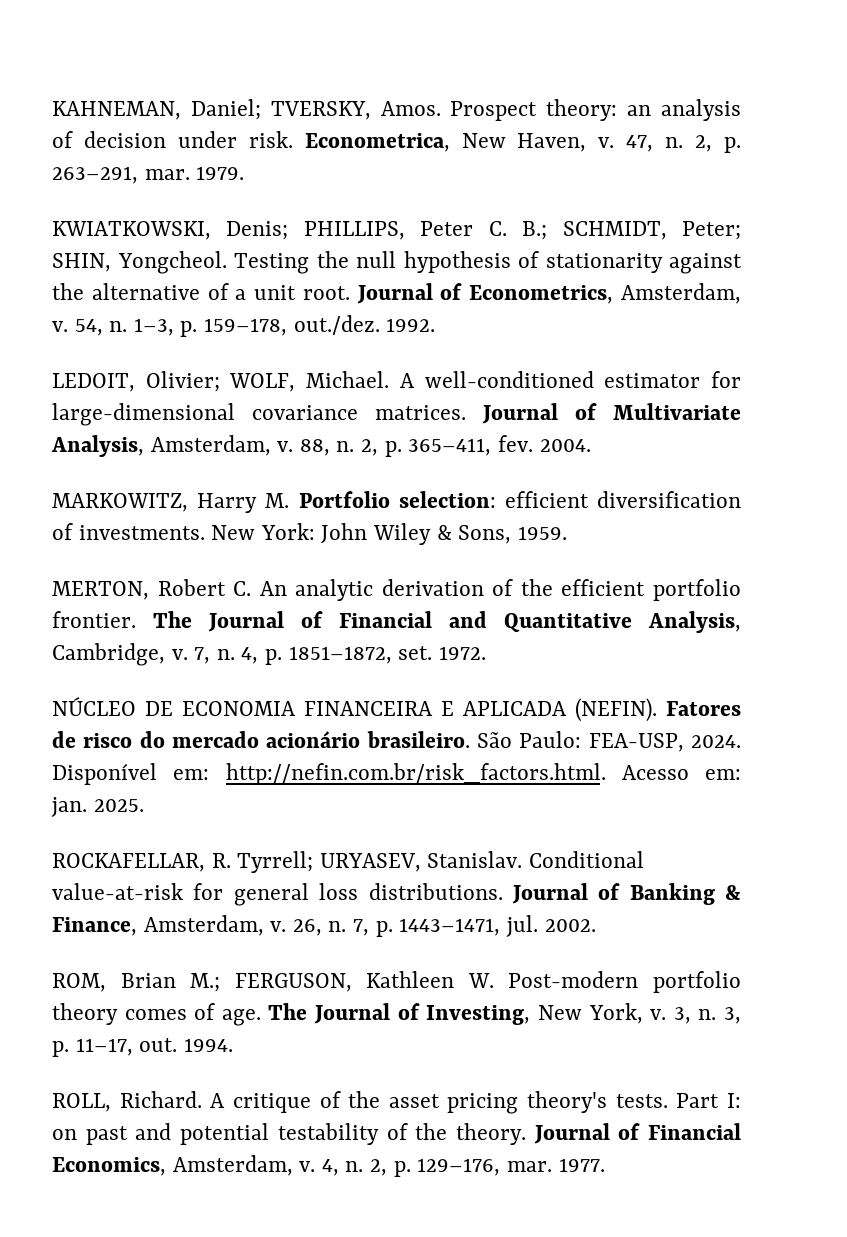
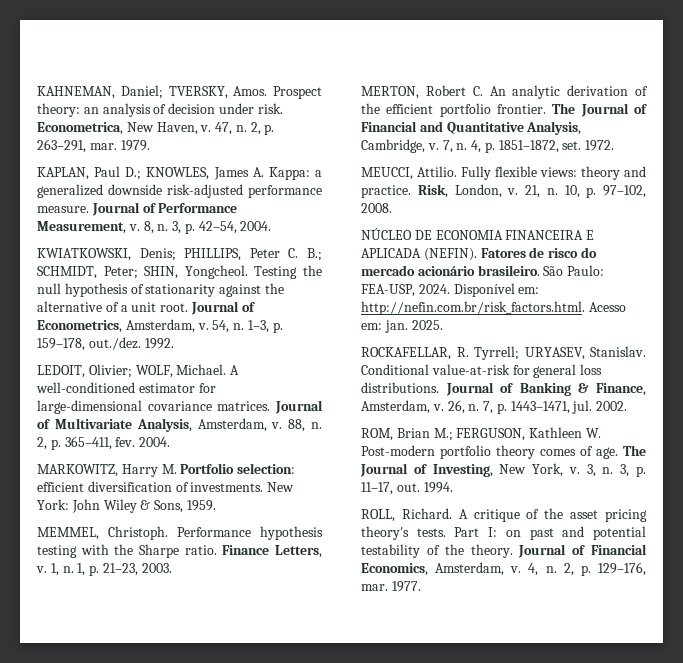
(245, 173) none -> [37,166,322,180] [37,184,322,198] [37,202,238,216] [37,221,272,234] // KAPLAN, Paul D.; KNOWLES, James A. Kappa: a generalized downside risk-adjusted performance measure. Journal of Performance Measurement, v. 8, n. 3, p. 42–54, 2004.
(567, 533) none -> [37,526,323,540] [37,544,322,558] [36,563,172,576] // MEMMEL, Christoph. Performance hypothesis testing with the Sharpe ratio. Finance Letters, v. 1, n. 1, p. 21–23, 2003.
(486, 653) none -> [361,166,646,180] [361,184,646,198] [361,203,392,213] // MEUCCI, Attilio. Fully flexible views: theory and practice. Risk, London, v. 21, n. 10, p. 97–102, 2008.

